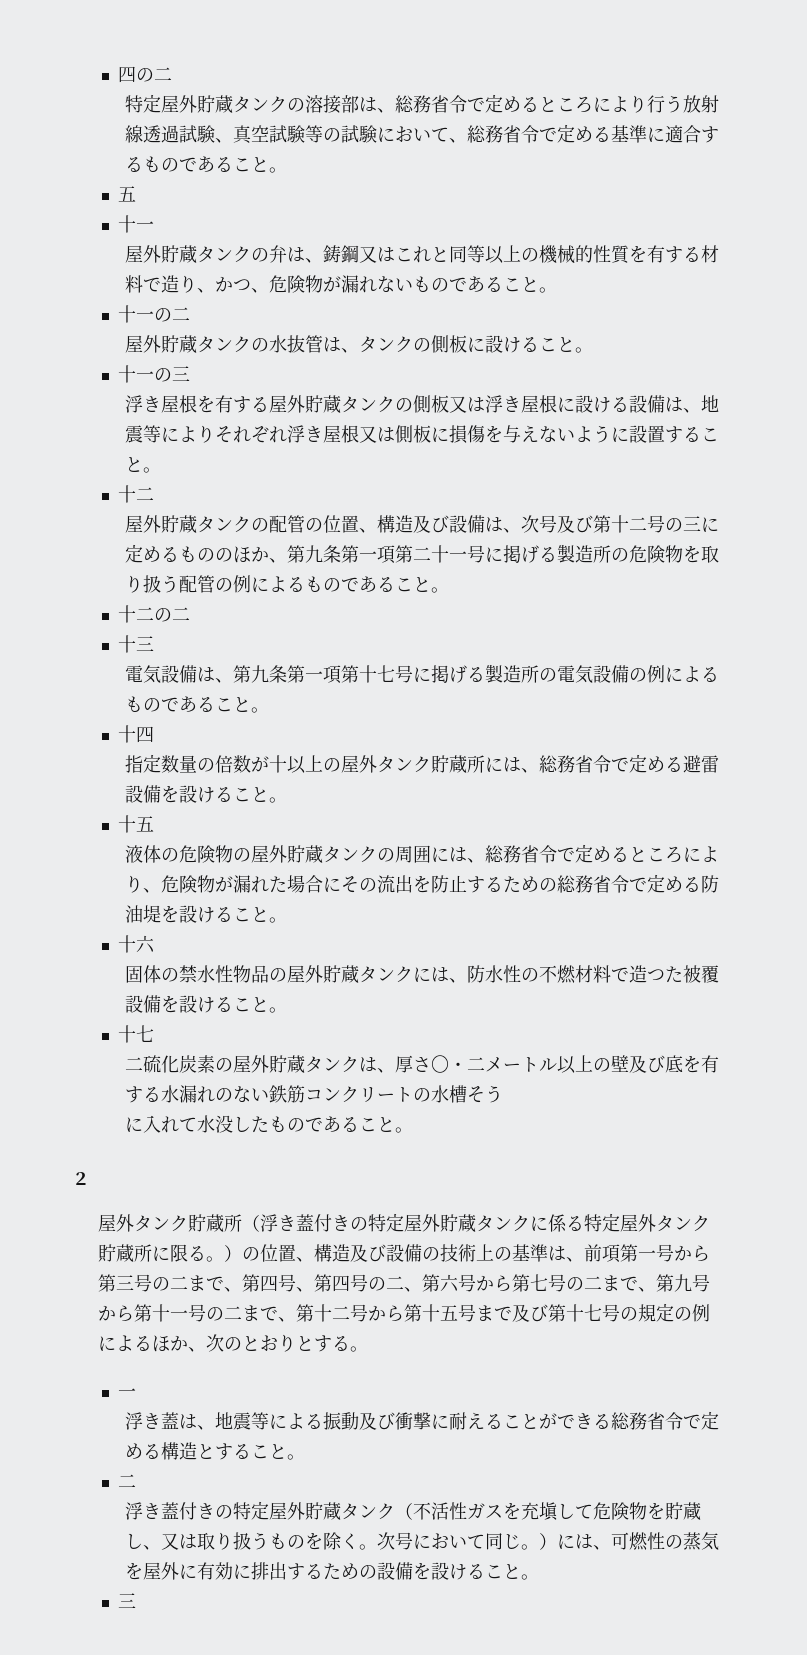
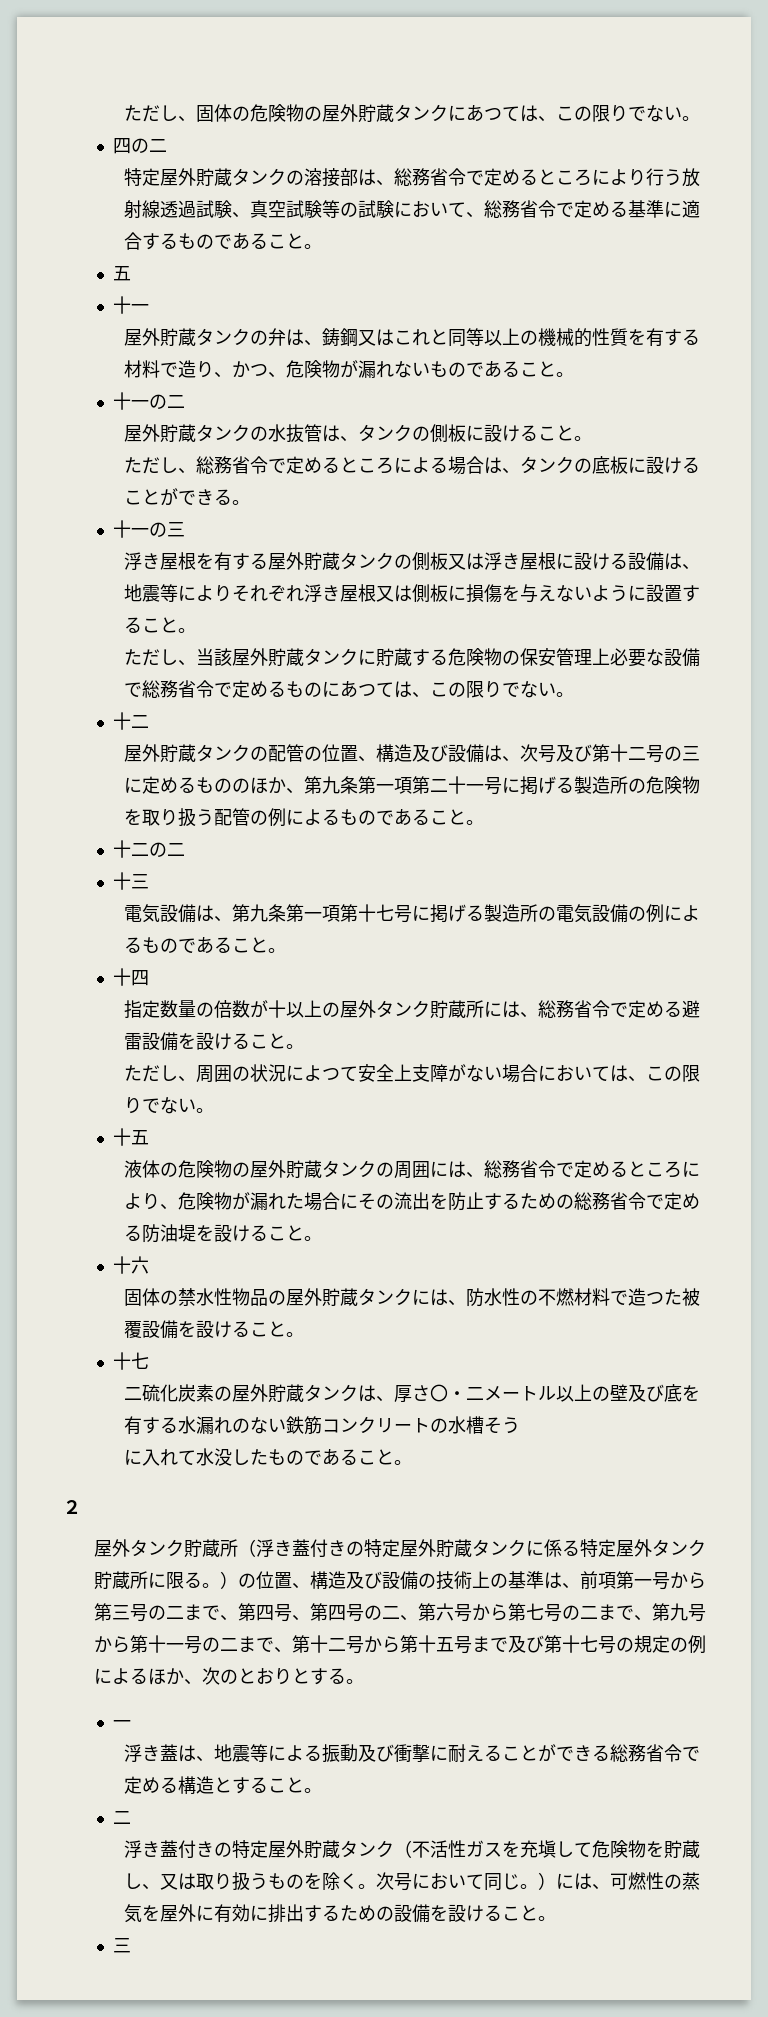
(118, 74) none -> [124,104,701,123] ただし、固体の危険物の屋外貯蔵タンクにあつては、この限りでない。 //
(593, 350) none -> [124,456,701,475] [124,488,251,506] // ただし、総務省令で定めるところによる場合は、タンクの底板に設けることができる。
(161, 470) none -> [124,648,701,667] [124,680,575,698] // ただし、当該屋外貯蔵タンクに貯蔵する危険物の保安管理上必要な設備で総務省令で定めるものにあつては、この限りでない。
(287, 800) none -> [124,1064,701,1083] [124,1097,215,1114] // ただし、周囲の状況によつて安全上支障がない場合においては、この限りでない。

